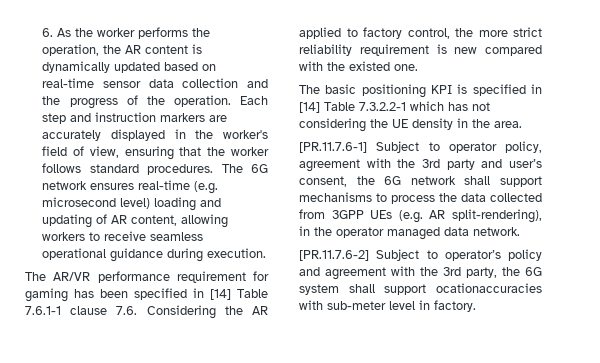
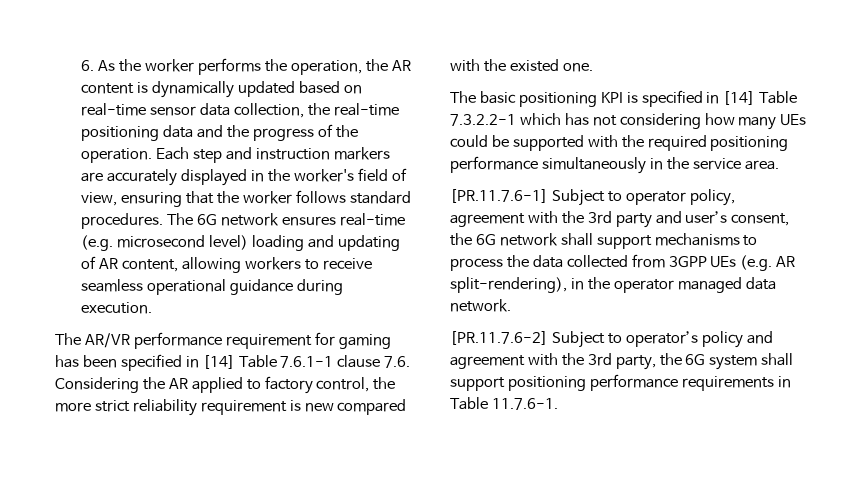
[182,78,239,88] collection -> [234,103,400,118] [81,125,194,141] collection, the real-time positioning data
[370,118,490,130] the UE density in the -> [704,113,807,130] [450,135,789,151] [450,156,741,174] how many UEs could be supported with the required positioning performance simultaneously in the service
[436,283,542,293] [299,300,476,312] ocationaccuracies with sub-meter level in factory. -> [507,374,791,391] [450,397,558,410] positioning performance requirements in Table 11.7.6-1.

